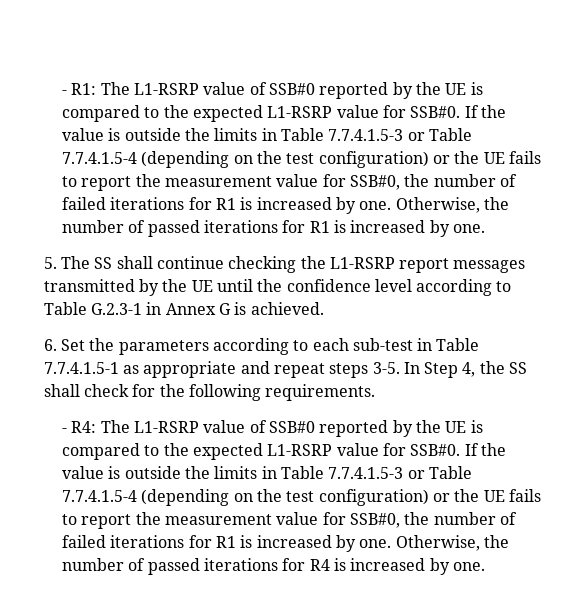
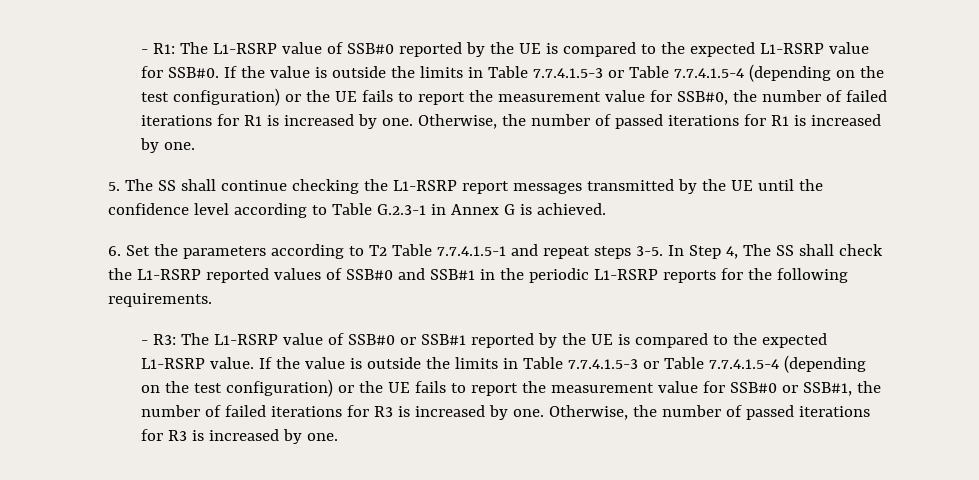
[312,338,480,351] [43,361,237,378] each sub-test in Table 7.7.4.1.5-1 as appropriate -> [368,244,506,256] T2 Table 7.7.4.1.5-1
[479,361,505,374] the -> [742,244,771,256] The
(129, 390) none -> [107,268,716,283] the L1-RSRP reported values of SSB#0 and SSB#1 in the periodic L1-RSRP reports
[71,420,316,433] R4: The L1-RSRP value of SSB#0 -> [153,333,467,345] R3: The L1-RSRP value of SSB#0 or SSB#1
[336,443,461,456] value for SSB#0. -> [210,357,255,369] value.
[350,512,518,528] [62,535,237,548] SSB#0, the number of failed iterations for R1 -> [730,381,882,396] [141,405,394,417] SSB#0 or SSB#1, the number of failed iterations for R3
[309,559,330,571] R4 -> [168,430,188,441] R3

